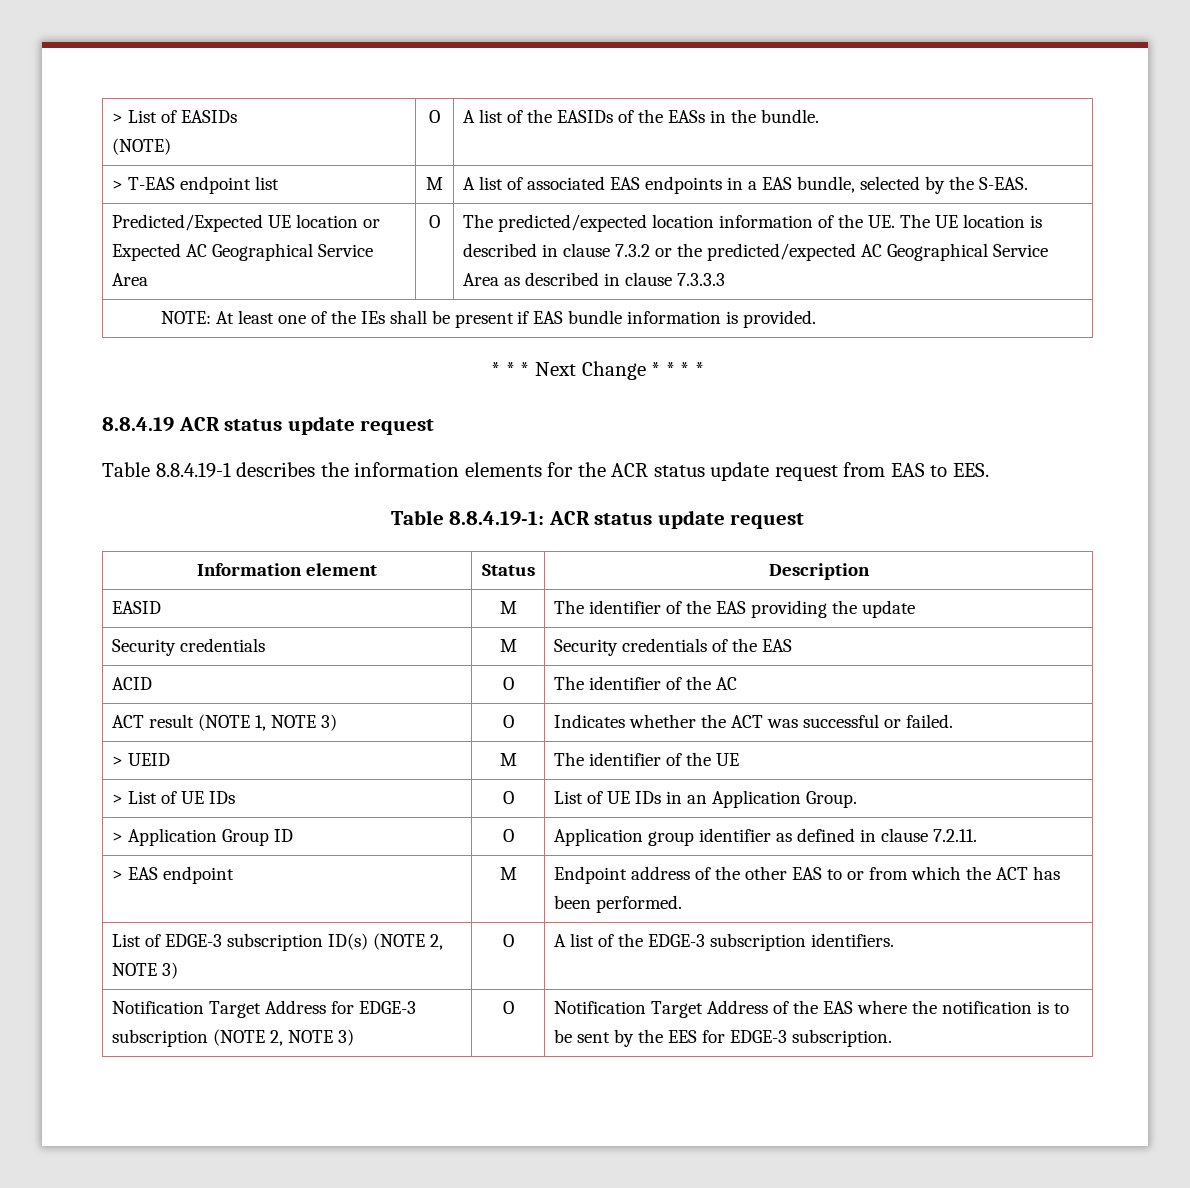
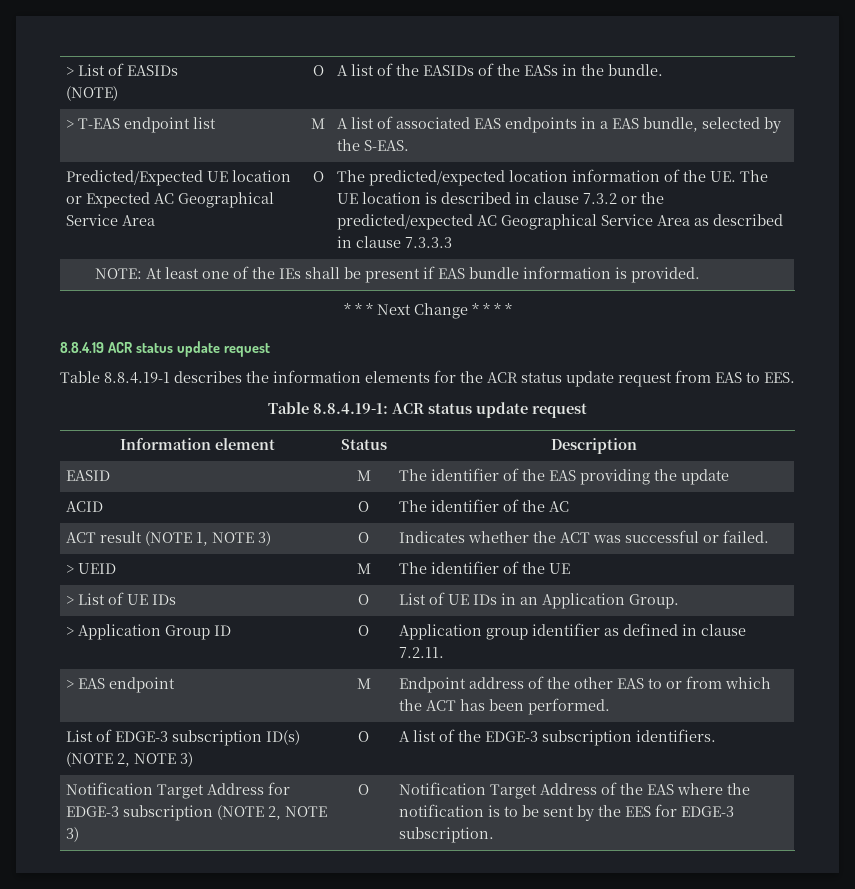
[111,638,265,656] [499,639,517,652] [553,638,792,656] // Security credentials | M | Security credentials of the EAS -> (730, 477) none

